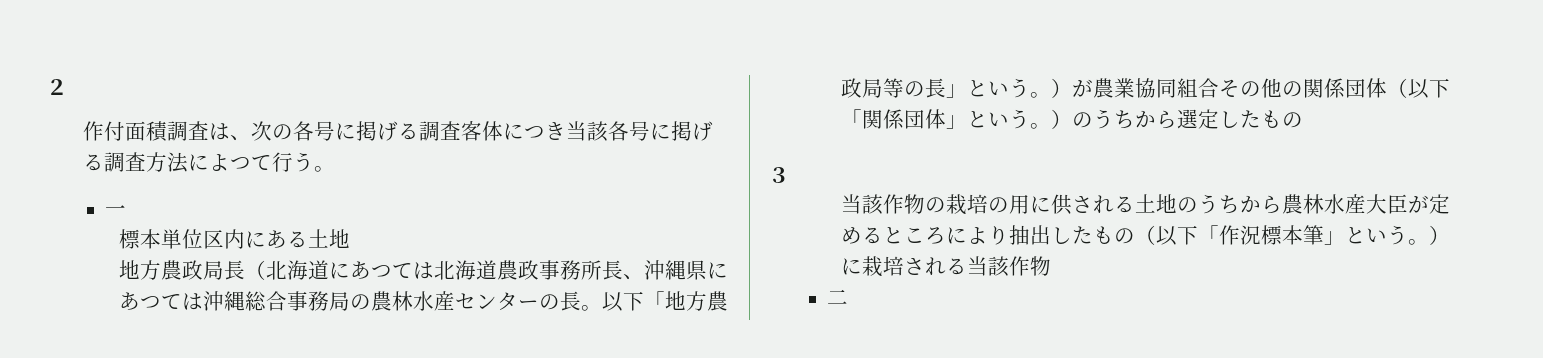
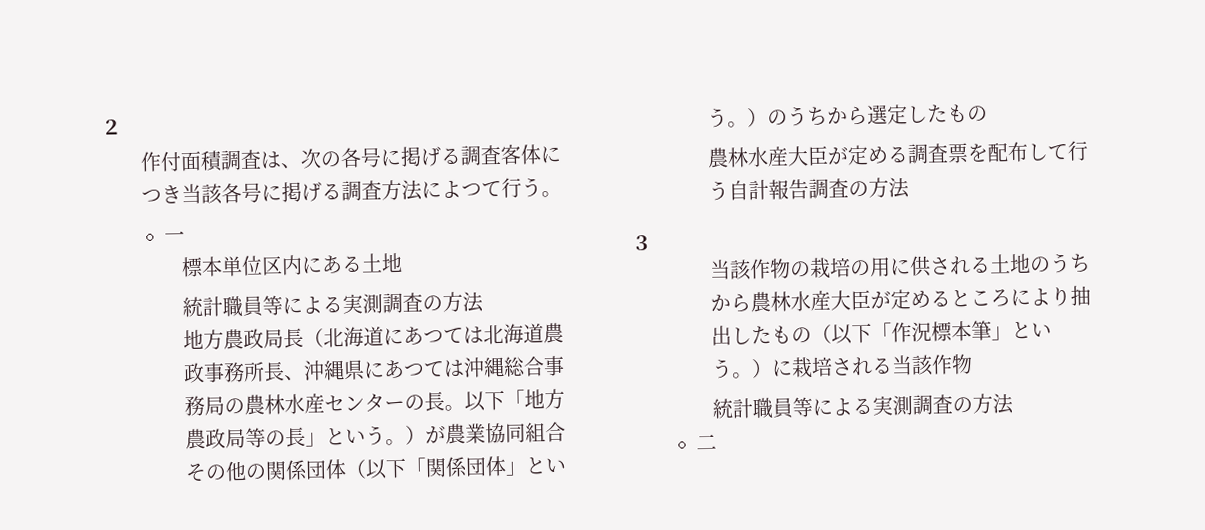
(351, 238) none -> [182,291,485,318] // 統計職員等による実測調査の方法
(1304, 120) none -> [707,140,1090,168] [708,177,911,201] // 農林水産大臣が定める調査票を配布して行う自計報告調査の方法
(1052, 266) none -> [712,393,1015,420] // 統計職員等による実測調査の方法

